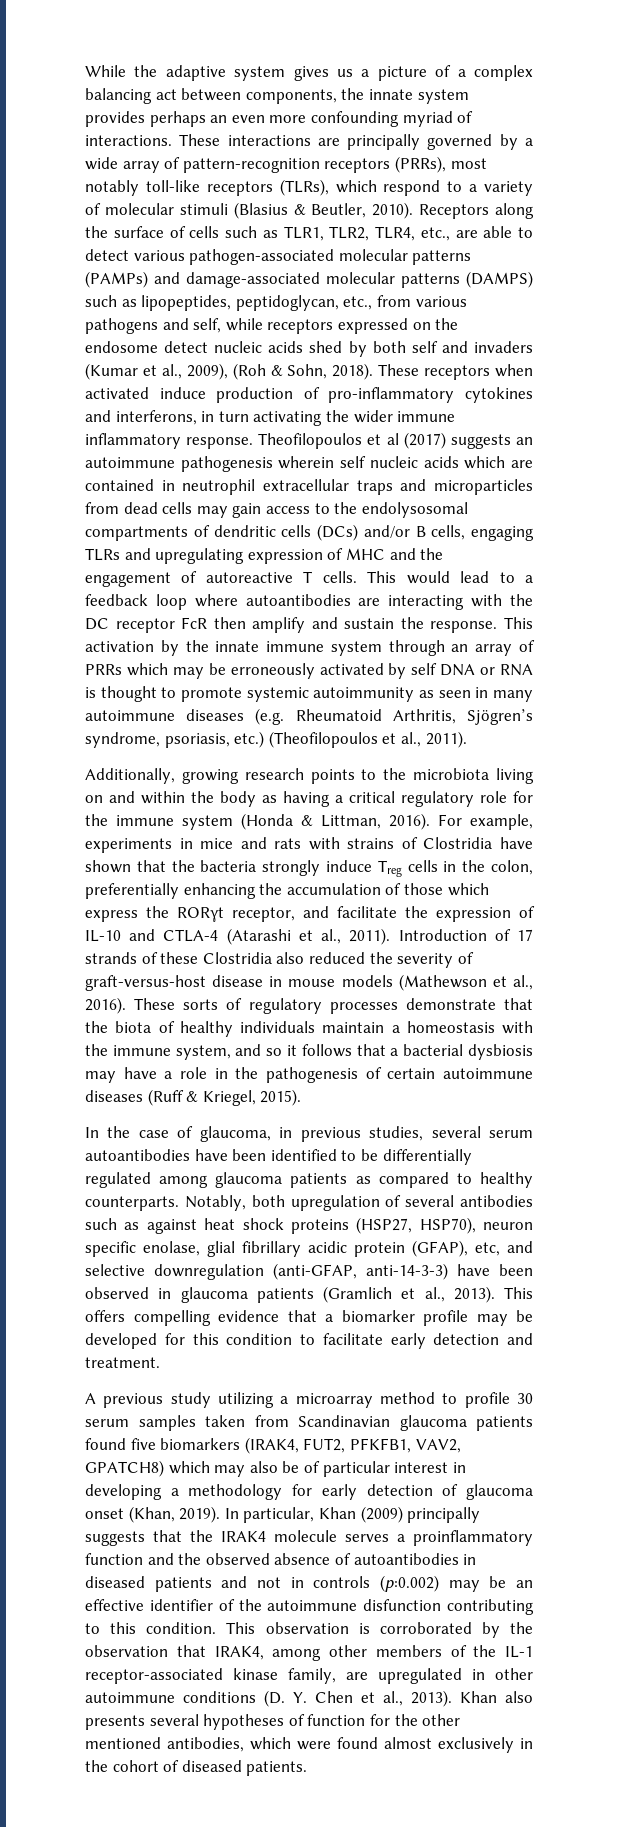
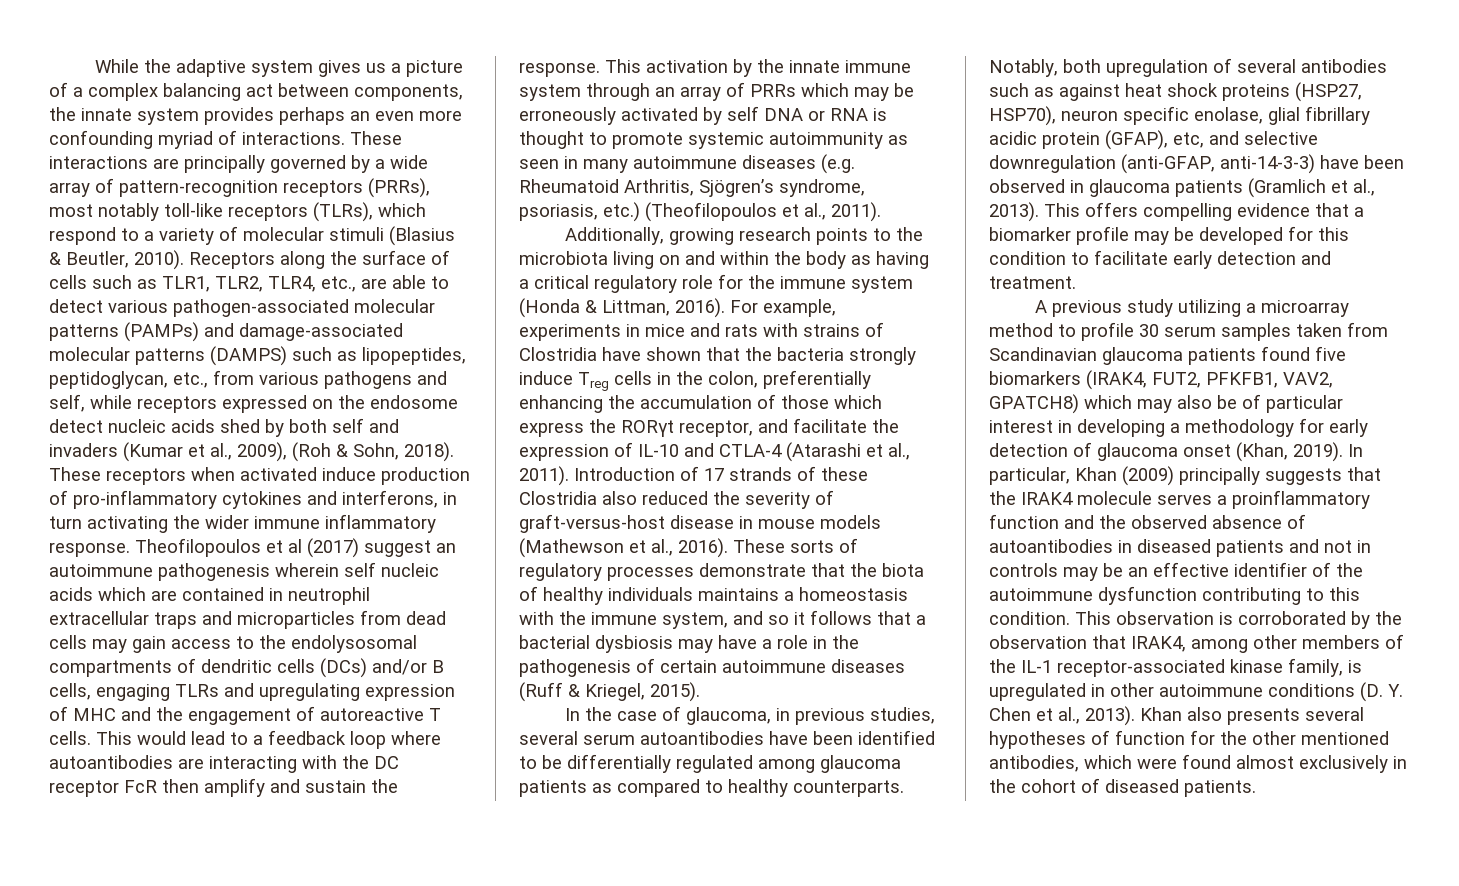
[450,434,511,449] suggests -> [364,540,431,557] suggest
[322,1022,385,1033] maintain -> [698,588,779,601] maintains
[380,1575,439,1592] (p:0.002) -> (1058, 570) none
[363,1599,442,1611] disfunction -> [1098,586,1197,605] dysfunction
[346,1672,368,1680] are -> [1348,660,1362,673] is

